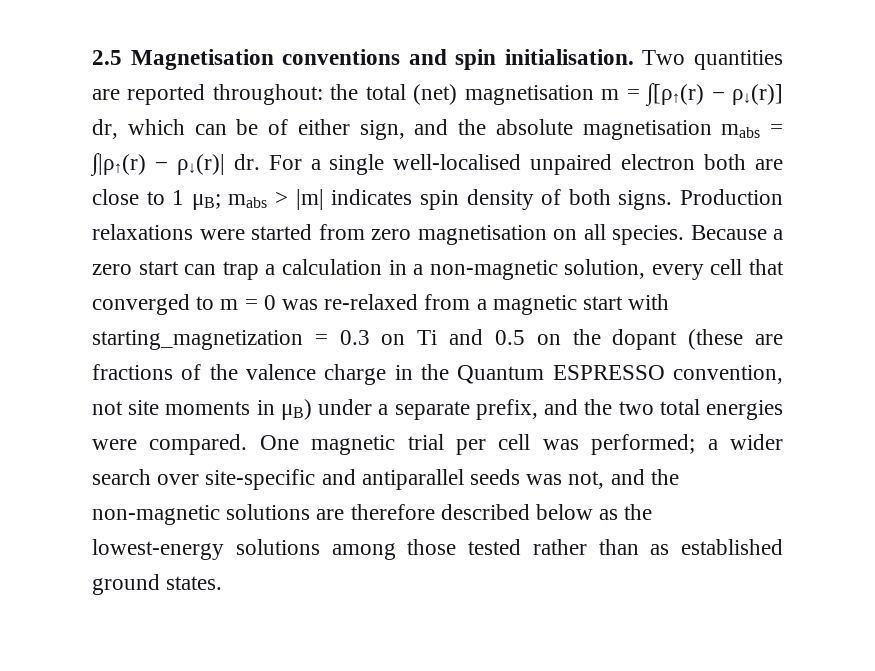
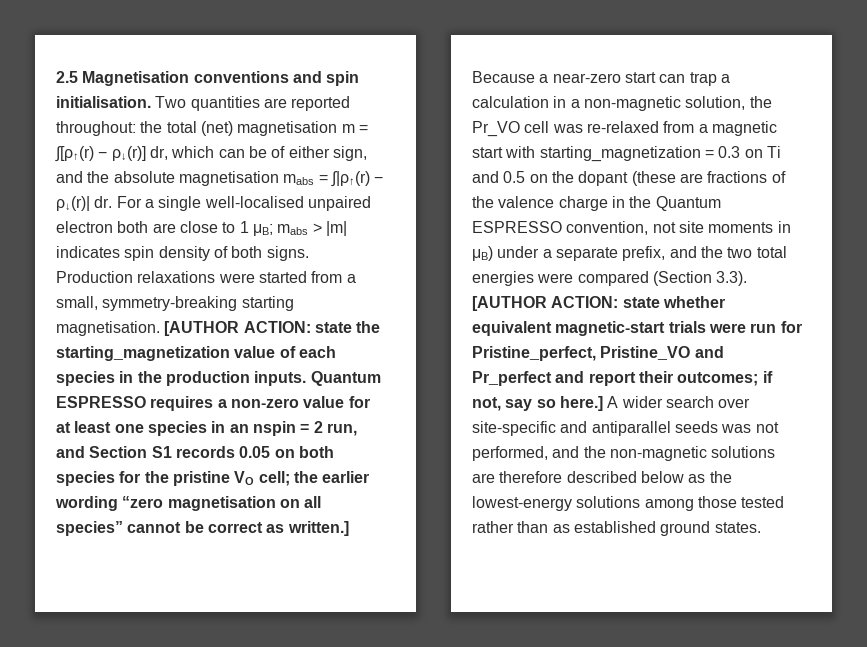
[371,224,684,245] zero magnetisation on all species. -> [346,274,356,283] [56,296,294,311] [56,321,381,336] [56,346,336,361] [56,371,381,386] [56,396,370,411] [56,421,357,436] [56,446,334,458] [56,471,370,486] [55,496,322,511] [56,521,349,536] a small, symmetry-breaking starting magnetisation. [AUTHOR ACTION: state the starting_magnetization value of each species in the production inputs. Quantum ESPRESSO requires a non-zero value for at least one species in an nspin = 2 run, and Section S1 records 0.05 on both species for the pristine VO cell; the earlier wording “zero magnetisation on all species” cannot be correct as written.]
[92,264,132,275] zero -> [552,73,621,83] near-zero
[651,259,785,280] [92,294,276,315] every cell that converged to m = 0 -> [749,96,772,108] [472,121,550,137] the Pr_VO cell
[149,434,718,455] compared. One magnetic trial per cell was performed; a -> [577,271,748,286] [472,296,725,311] [472,321,802,336] [472,346,724,361] [472,371,773,386] [472,396,619,411] compared (Section 3.3). [AUTHOR ACTION: state whether equivalent magnetic-start trials were run for Pristine_perfect, Pristine_VO and Pr_perfect and report their outcomes; if not, say so here.] A
[568,471,605,489] not, -> [755,422,779,433] [472,446,548,461] not performed,

